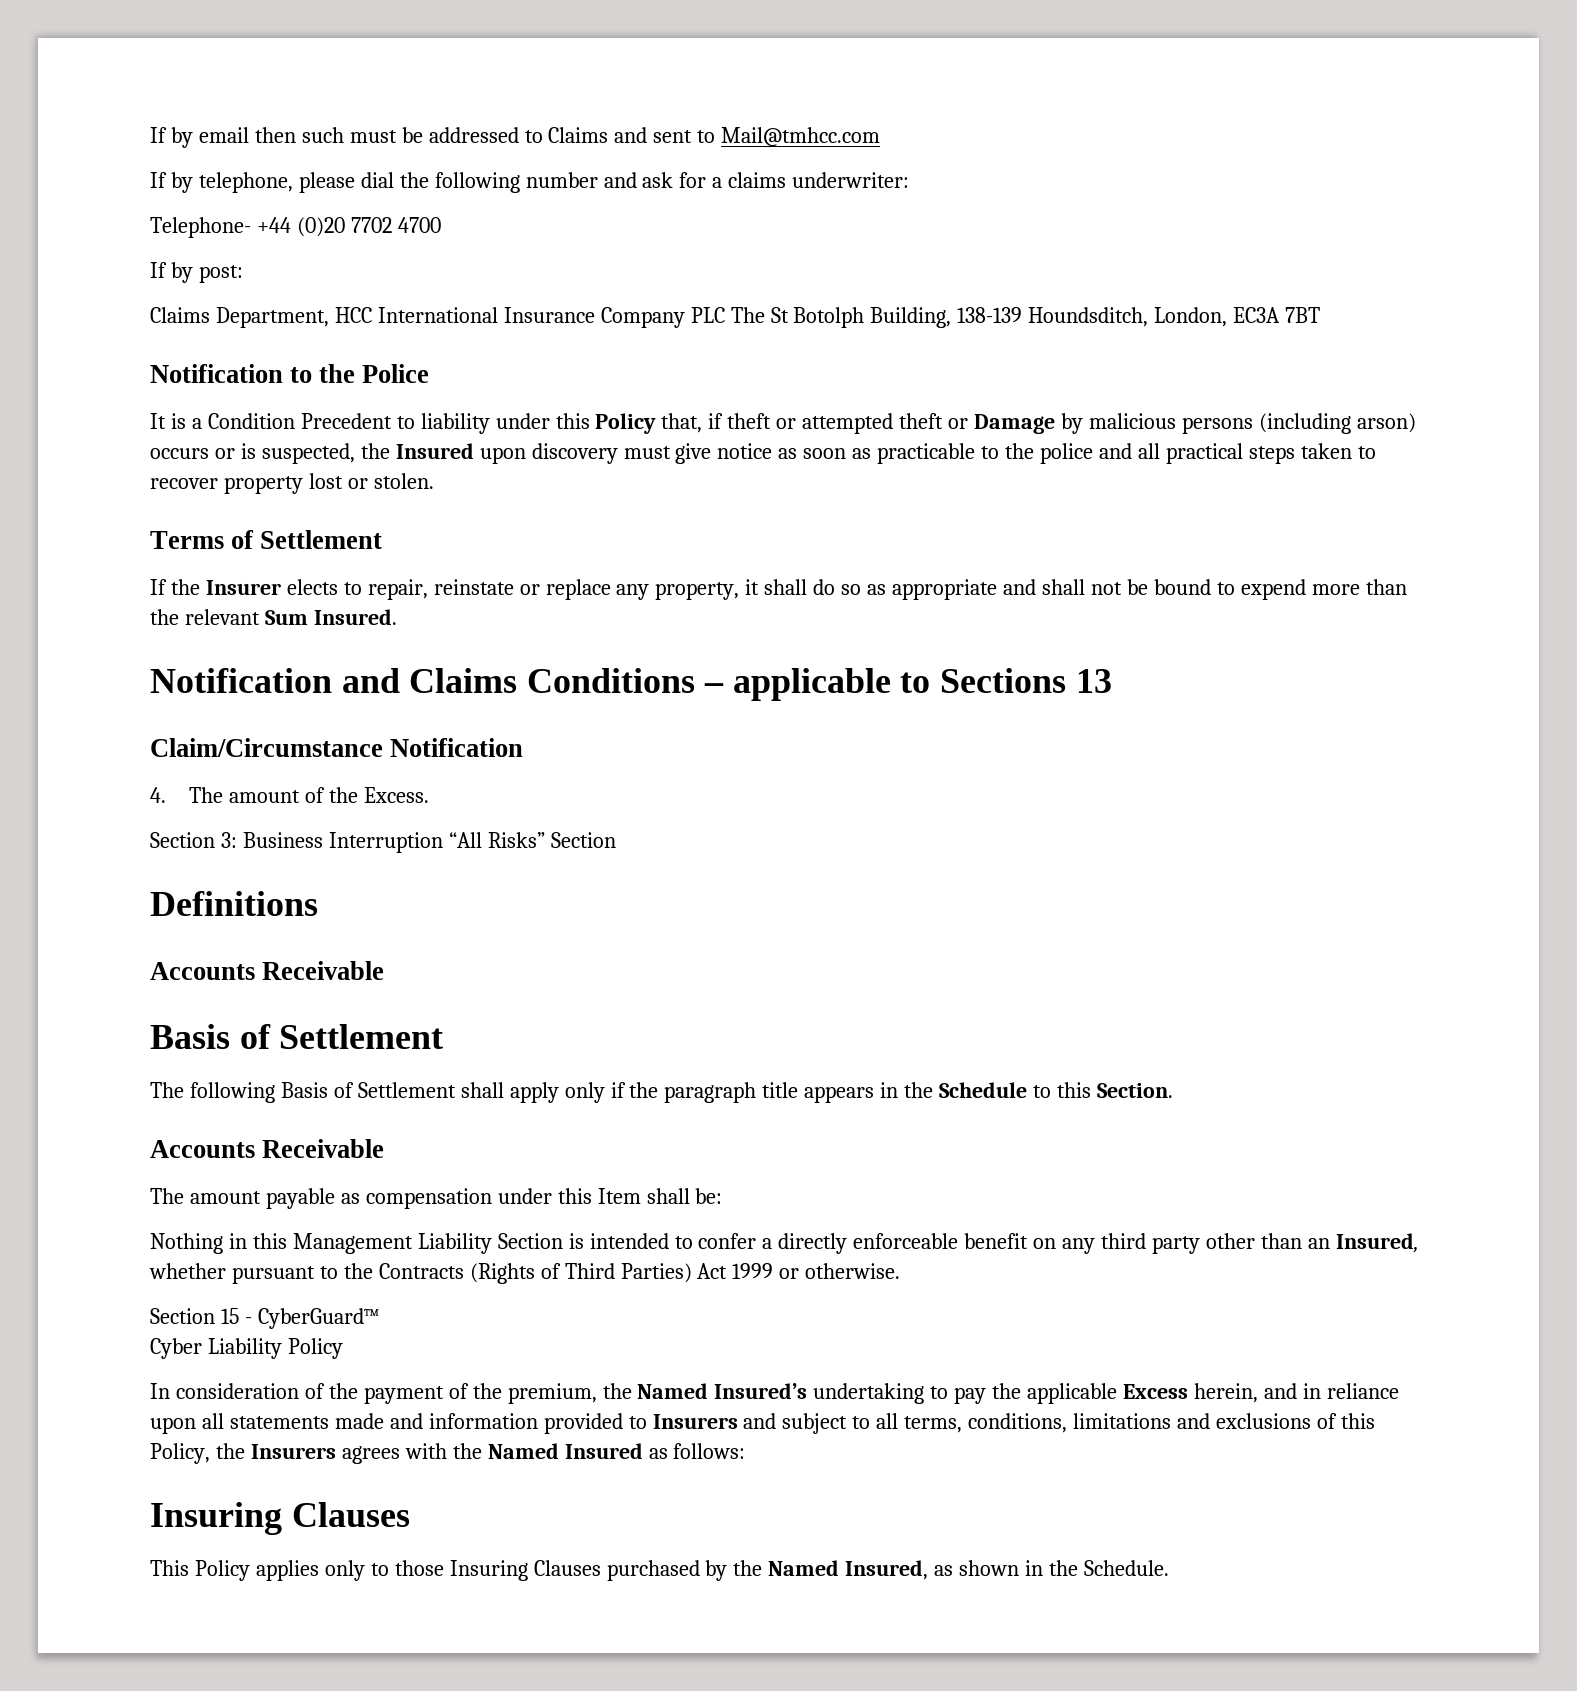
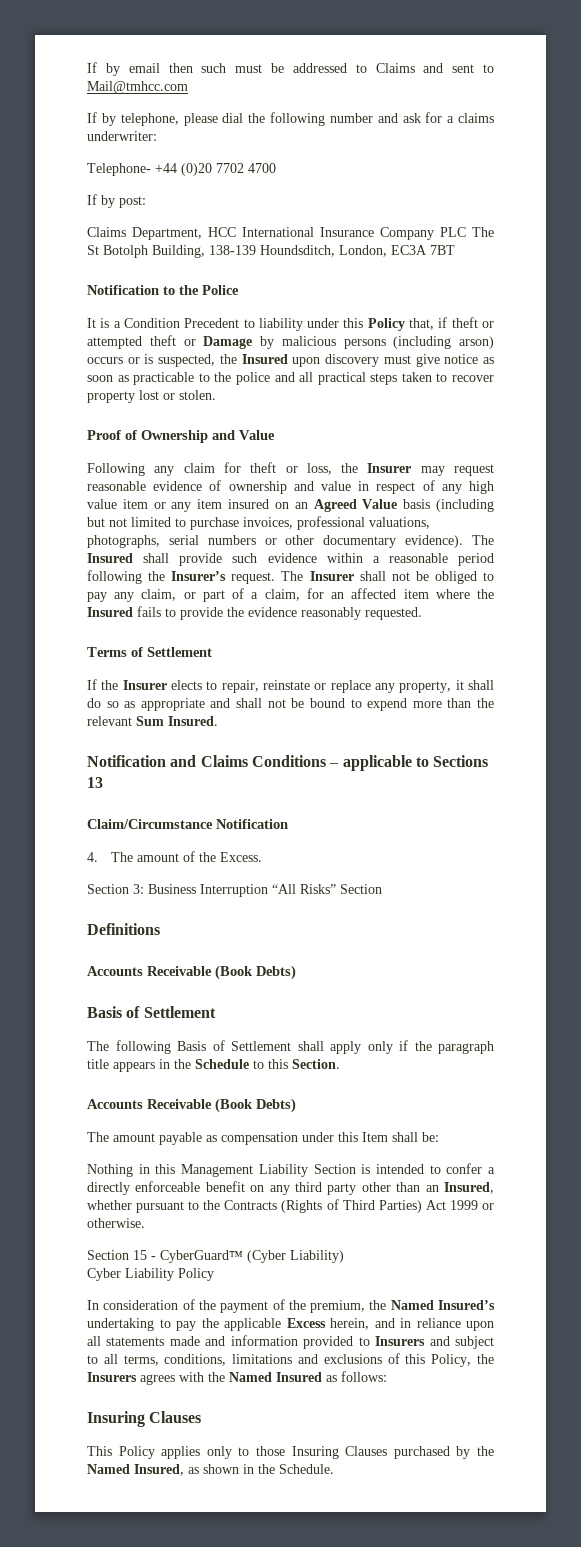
(434, 481) none -> [87,430,275,443] [87,462,495,476] [87,480,494,494] [87,499,494,512] [87,516,430,530] [87,535,494,548] [87,553,494,566] [87,570,495,584] [87,588,494,602] [87,606,422,620] // Proof of Ownership and Value // Following any claim for theft or loss, the Insurer may request reasonable evidence of ownership and value in respect of any high value item or any item insured on an Agreed Value basis (including but not limited to purchase invoices, professional valuations, photographs, serial numbers or other documentary evidence). The Insured shall provide such evidence within a reasonable period following the Insurer’s request. The Insurer shall not be obliged to pay any claim, or part of a claim, for an affected item where the Insured fails to provide the evidence reasonably requested.
(385, 970) none -> [215,965,296,980] (Book Debts)
(385, 1148) none -> [215,1098,296,1113] (Book Debts)
(379, 1318) none -> [247,1250,344,1263] (Cyber Liability)

